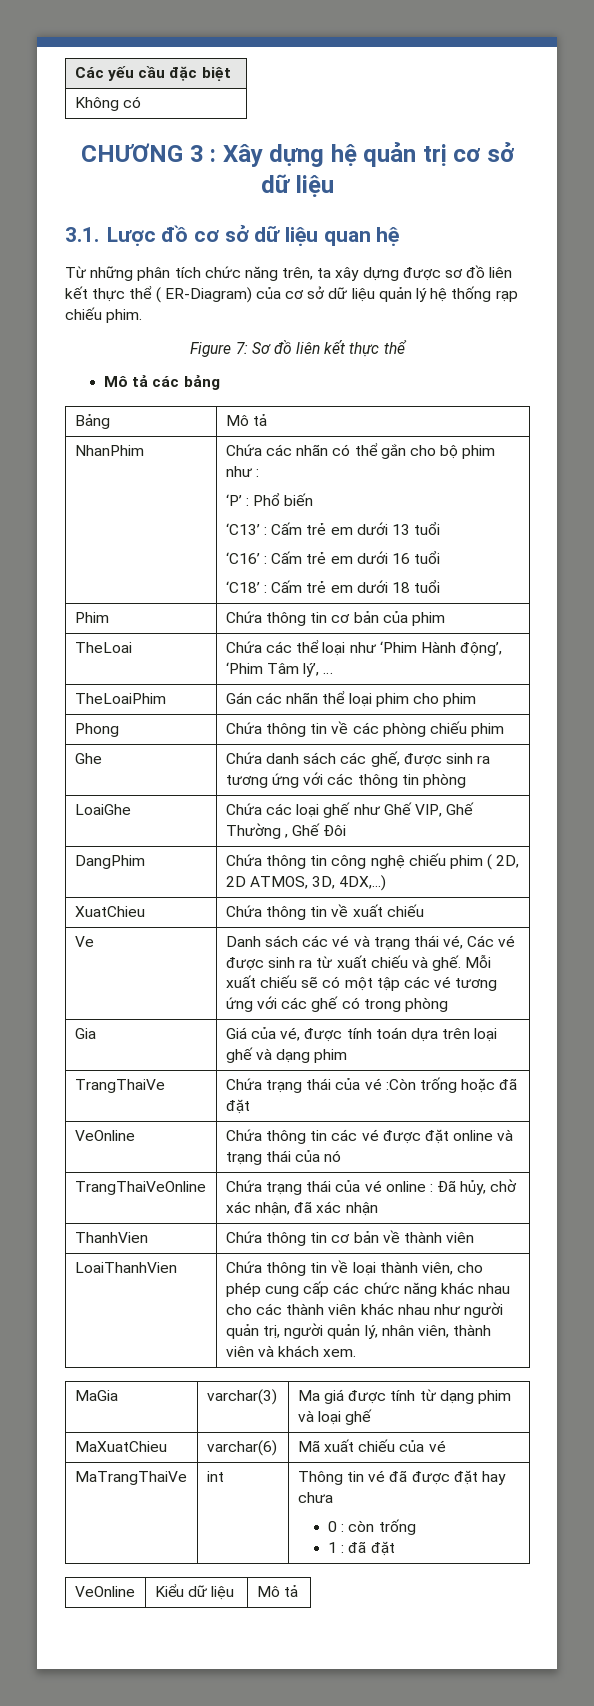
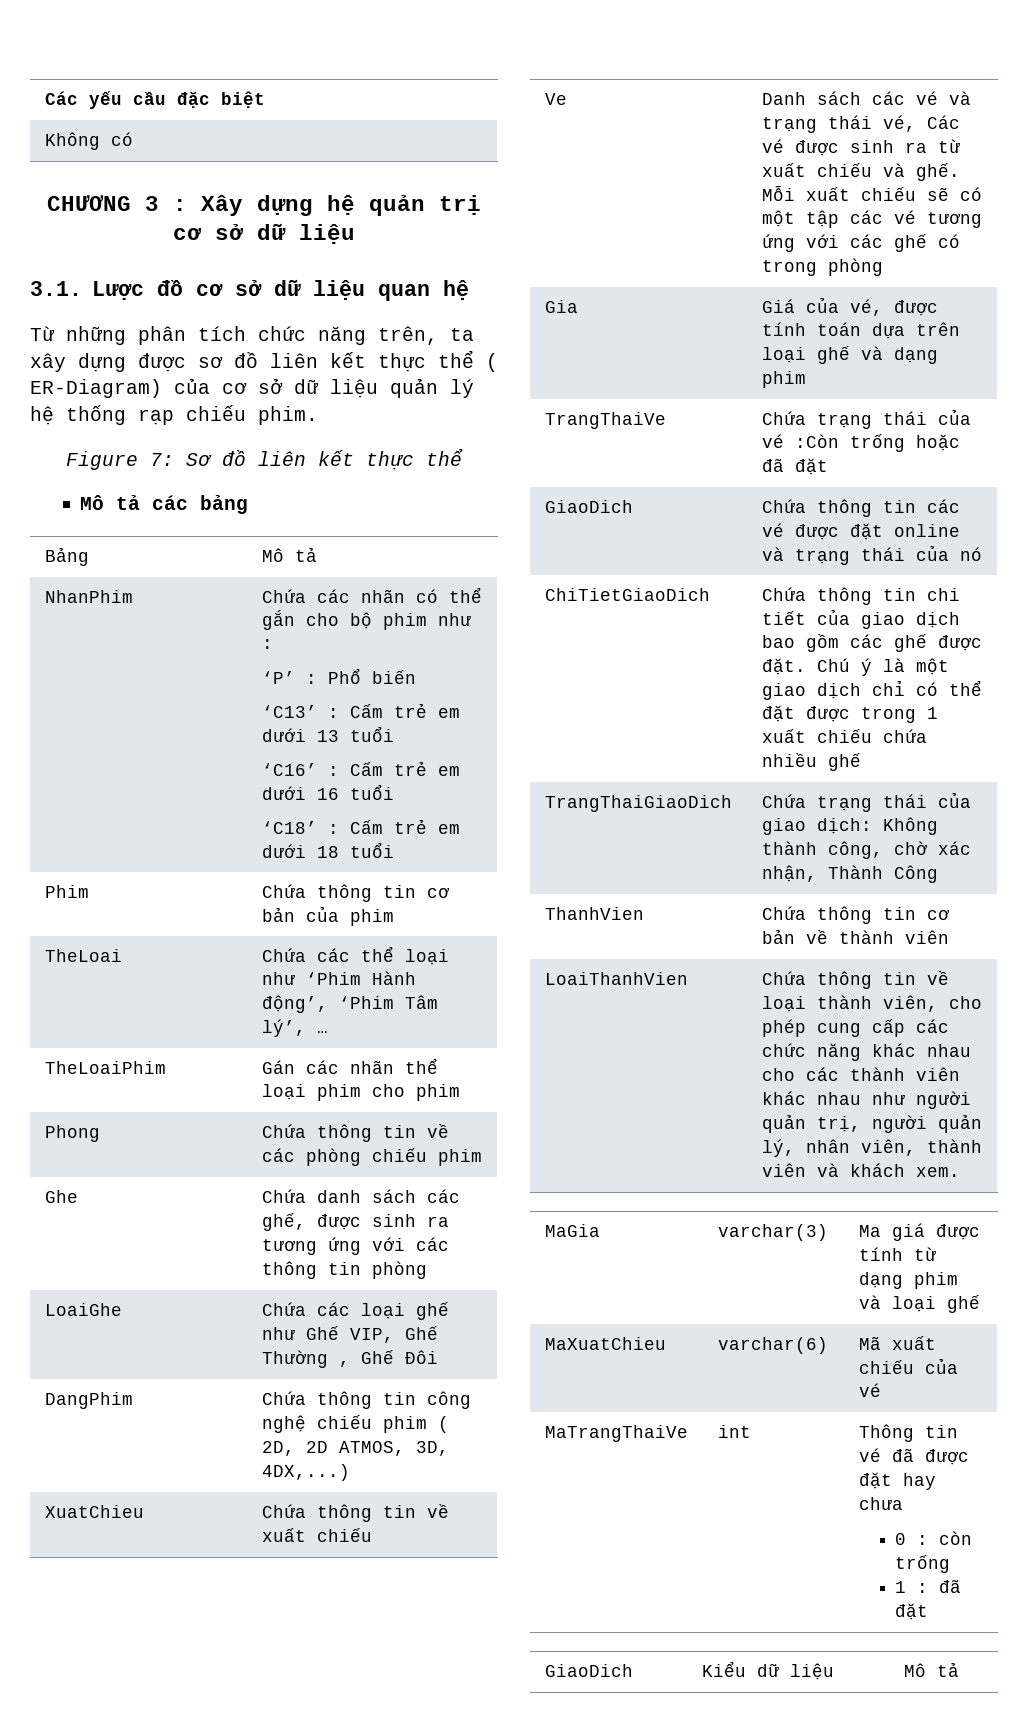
[74,1130,135,1141] VeOnline -> [544,500,633,513] GiaoDich
[74,1181,206,1195] [225,1179,518,1195] [225,1201,378,1216] TrangThaiVeOnline | Chứa trạng thái của vé online : Đã hủy, chờ xác nhận, đã xác nhận -> [544,588,710,601] [761,587,960,605] [761,609,960,629] [761,634,982,652] [761,658,949,676] [761,680,982,700] [761,705,938,723] [761,729,927,743] [761,753,861,771] [544,795,732,812] [761,792,971,812] [761,817,938,835] [761,841,971,859] [761,865,938,883] ChiTietGiaoDich | Chứa thông tin chi tiết của giao dịch bao gồm các ghế được đặt. Chú ý là một giao dịch chỉ có thể đặt được trong 1 xuất chiếu chứa nhiều ghế // TrangThaiGiaoDich | Chứa trạng thái của giao dịch: Không thành công, chờ xác nhận, Thành Công
[74,1586,135,1597] VeOnline -> [544,1664,633,1677] GiaoDich

